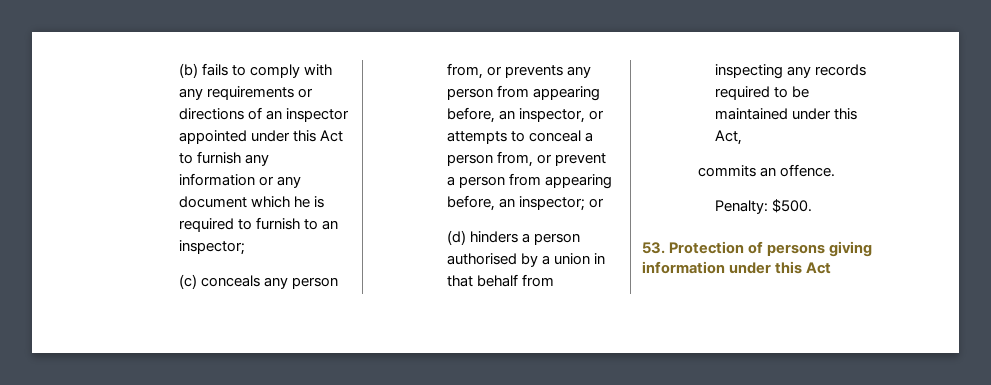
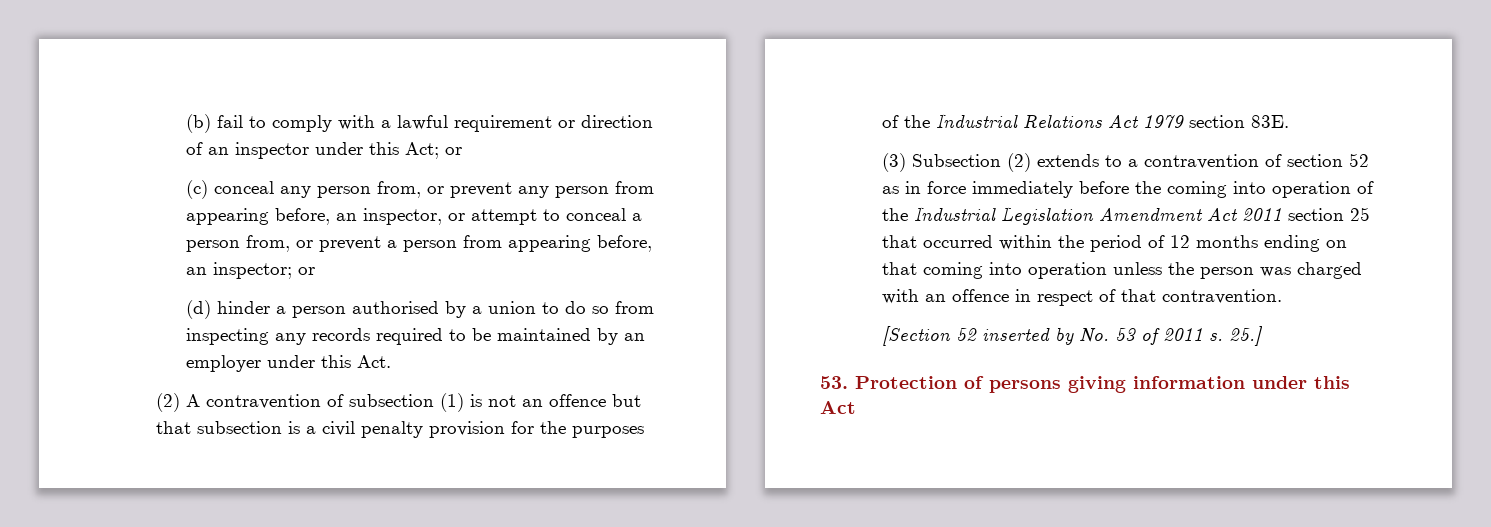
[201,63,228,76] fails -> [217,115,244,128] fail
[178,86,313,100] [178,108,244,120] any requirements or directions -> [381,115,654,132] a lawful requirement or direction
[178,130,344,144] [178,151,269,166] [178,173,301,188] [178,196,325,208] [178,217,339,232] [178,240,245,255] appointed under this Act to furnish any information or any document which he is required to furnish to an inspector; -> [315,142,463,159] under this Act; or
[200,275,260,287] conceals -> [214,181,275,194] conceal
[505,65,563,78] prevents -> [450,182,513,198] prevent
[446,131,507,144] attempts -> [471,209,538,225] attempt
[469,231,518,243] hinders -> [217,301,271,314] hinder
[594,253,606,264] [446,274,518,287] in that behalf -> [542,301,610,314] to do so
[791,108,857,120] [714,130,742,145] [697,164,836,177] [714,199,812,214] under this Act, // commits an offence. // Penalty: $500. -> [597,328,646,345] [186,355,392,372] [155,393,641,412] [155,421,644,438] [881,114,1289,128] [881,153,1369,172] [881,181,1374,198] [881,207,1370,225] [881,235,1347,252] [881,262,1362,279] [881,289,1282,306] [881,326,1263,346] by an employer under this Act. // (2) A contravention of subsection (1) is not an offence but that subsection is a civil penalty provision for the purposes of the Industrial Relations Act 1979 section 83E. // (3) Subsection (2) extends to a contravention of section 52 as in force immediately before the coming into operation of the Industrial Legislation Amendment Act 2011 section 25 that occurred within the period of 12 months ending on that coming into operation unless the person was charged with an offence in respect of that contravention. // [Section 52 inserted by No. 53 of 2011 s. 25.]

